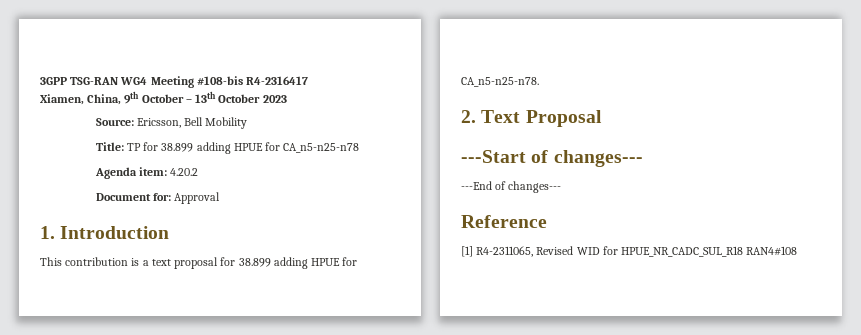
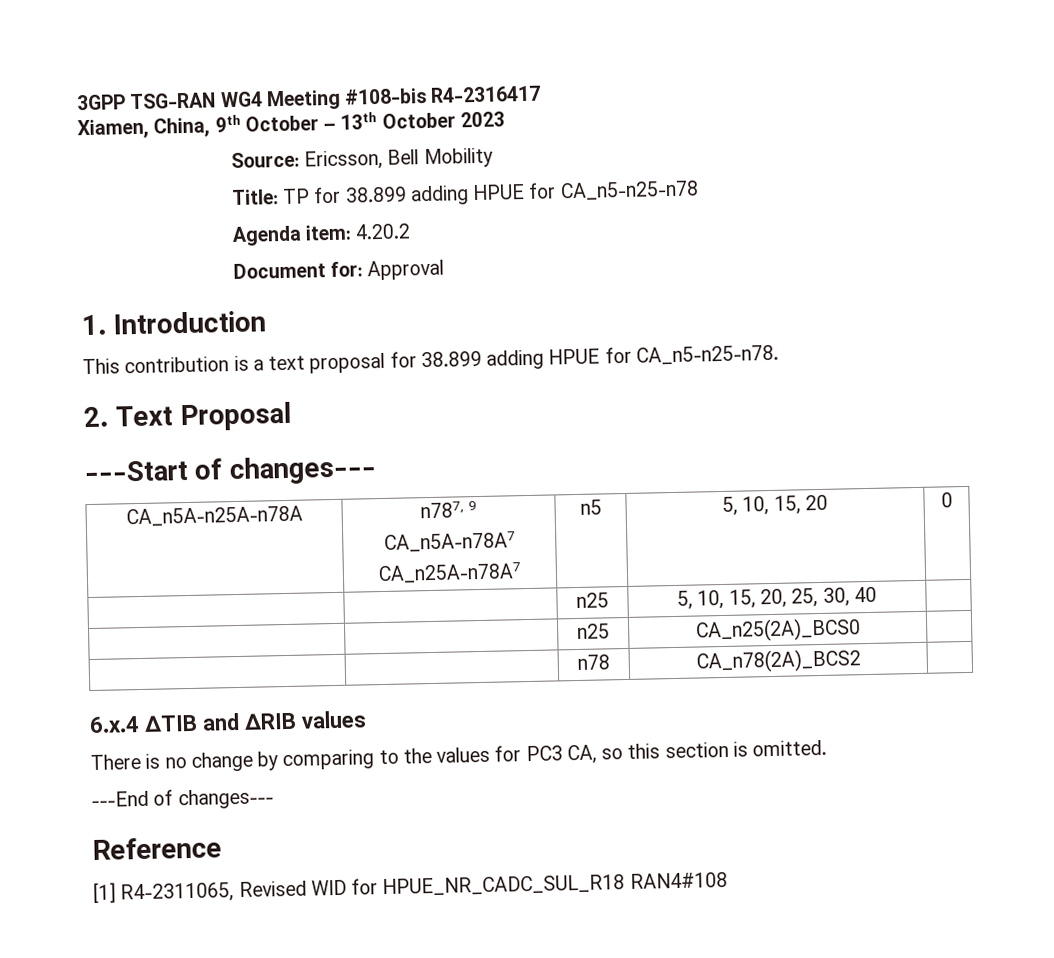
(643, 158) none -> [125,505,303,527] [419,501,478,519] [383,531,516,552] [378,562,522,584] [579,499,602,515] [722,494,828,516] [940,492,953,508] [576,592,609,609] [677,586,877,610] [576,623,610,639] [694,617,861,643] [577,654,610,670] [695,648,862,674] [89,710,367,734] [90,739,828,772] // CA_n5A-n25A-n78A | n787, 9 // CA_n5A-n78A7 // CA_n25A-n78A7 | n5 | 5, 10, 15, 20 | 0 // | | n25 | 5, 10, 15, 20, 25, 30, 40 | // | | n25 | CA_n25(2A)_BCS0 | // | | n78 | CA_n78(2A)_BCS2 | // 6.x.4 ∆TIB and ∆RIB values // There is no change by comparing to the values for PC3 CA, so this section is omitted.

